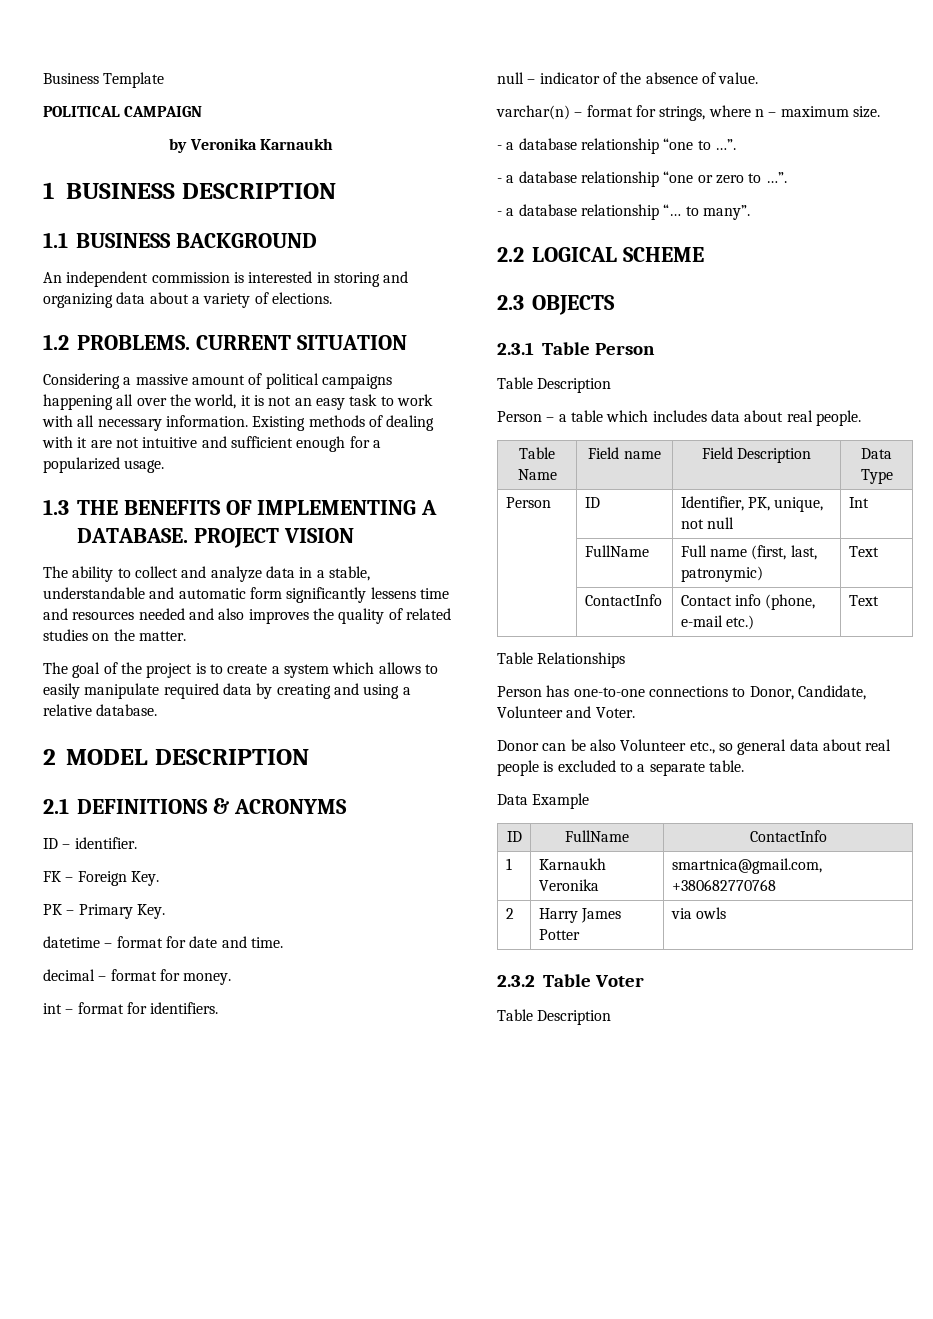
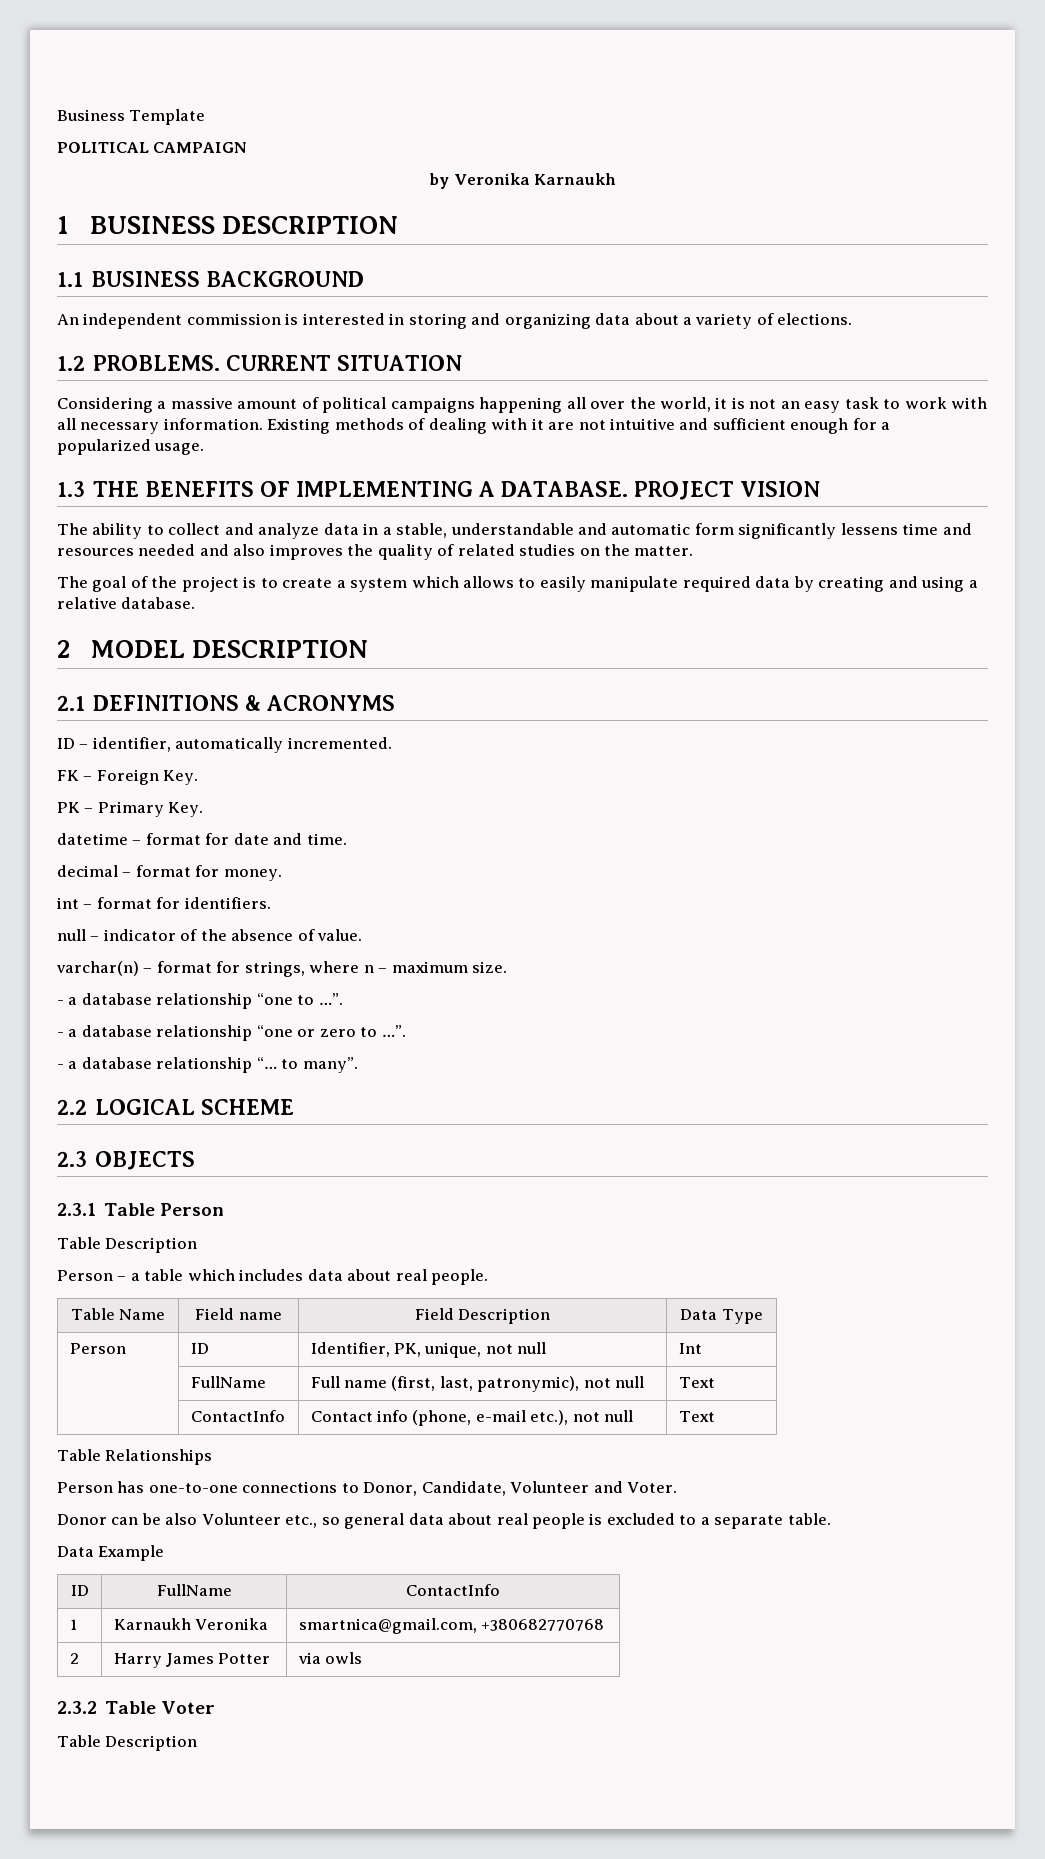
[74,837,137,849] identifier. -> [92,737,392,753] identifier, automatically incremented.
[680,566,763,582] patronymic) -> [477,1376,645,1392] patronymic), not null
[725,615,754,630] etc.) -> [530,1410,634,1425] etc.), not null

